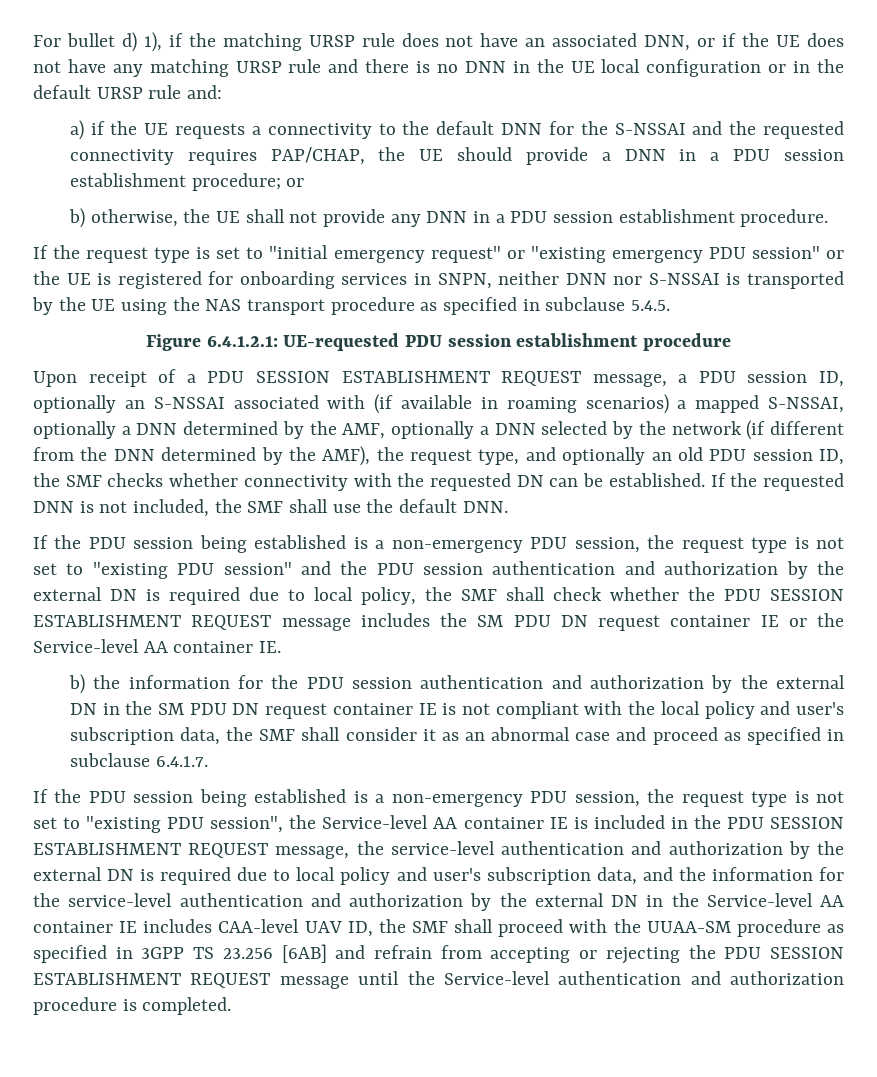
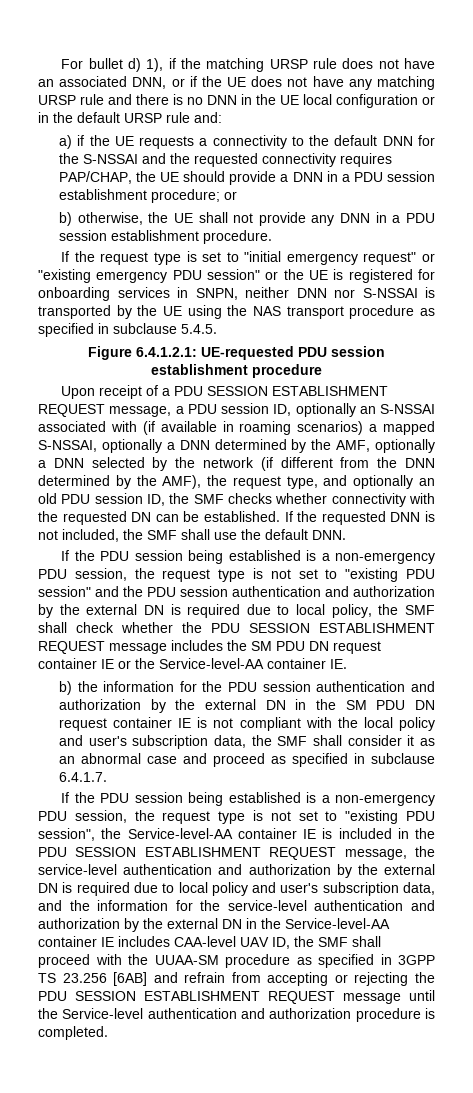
[33,639,168,653] Service-level AA -> [159,658,264,669] Service-level-AA
[322,815,458,829] Service-level AA -> [127,828,233,839] Service-level-AA
[706,893,844,907] Service-level AA -> [285,918,390,929] Service-level-AA

